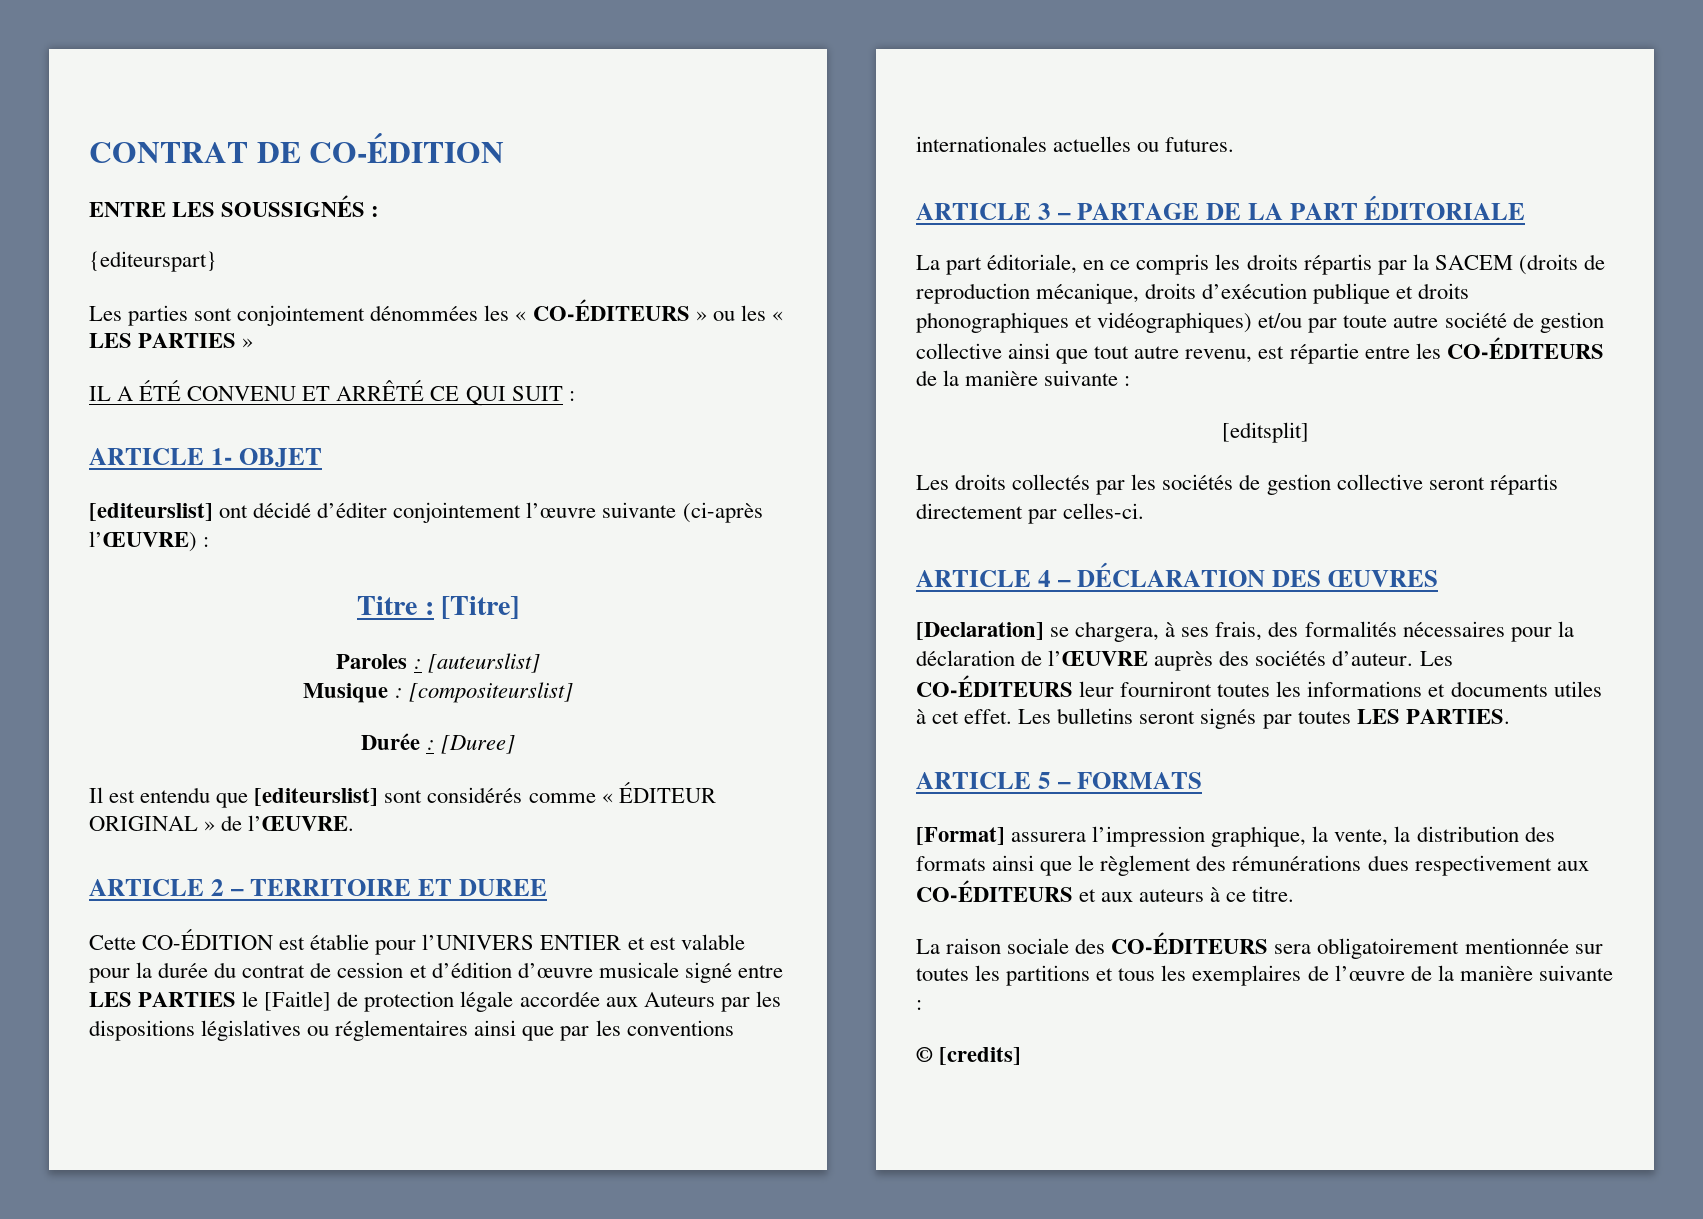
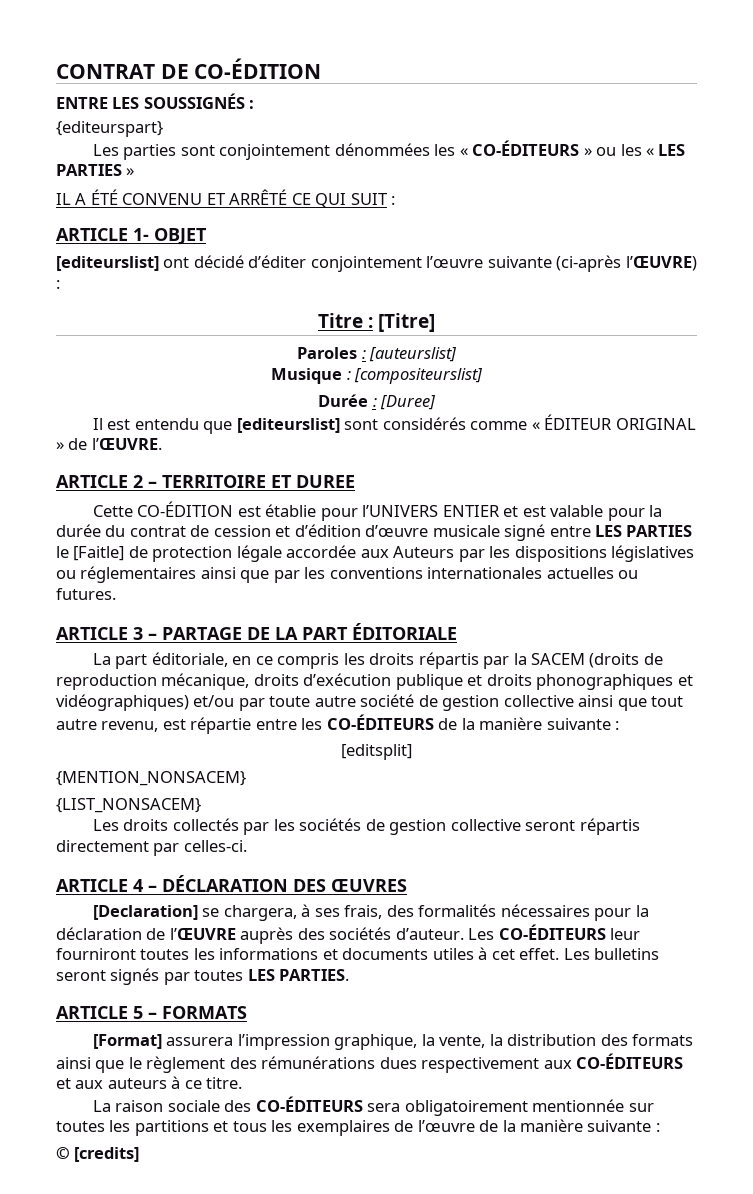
(1309, 432) none -> [56,771,246,786] [56,798,201,813] // {MENTION_NONSACEM} // {LIST_NONSACEM}

